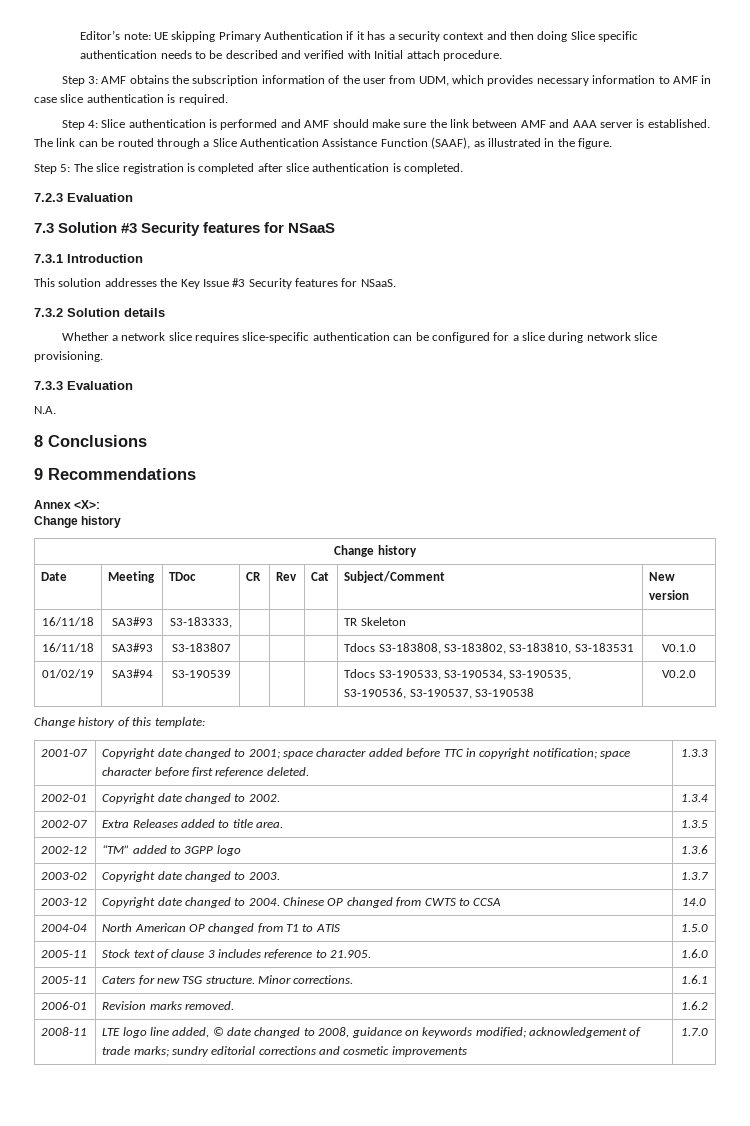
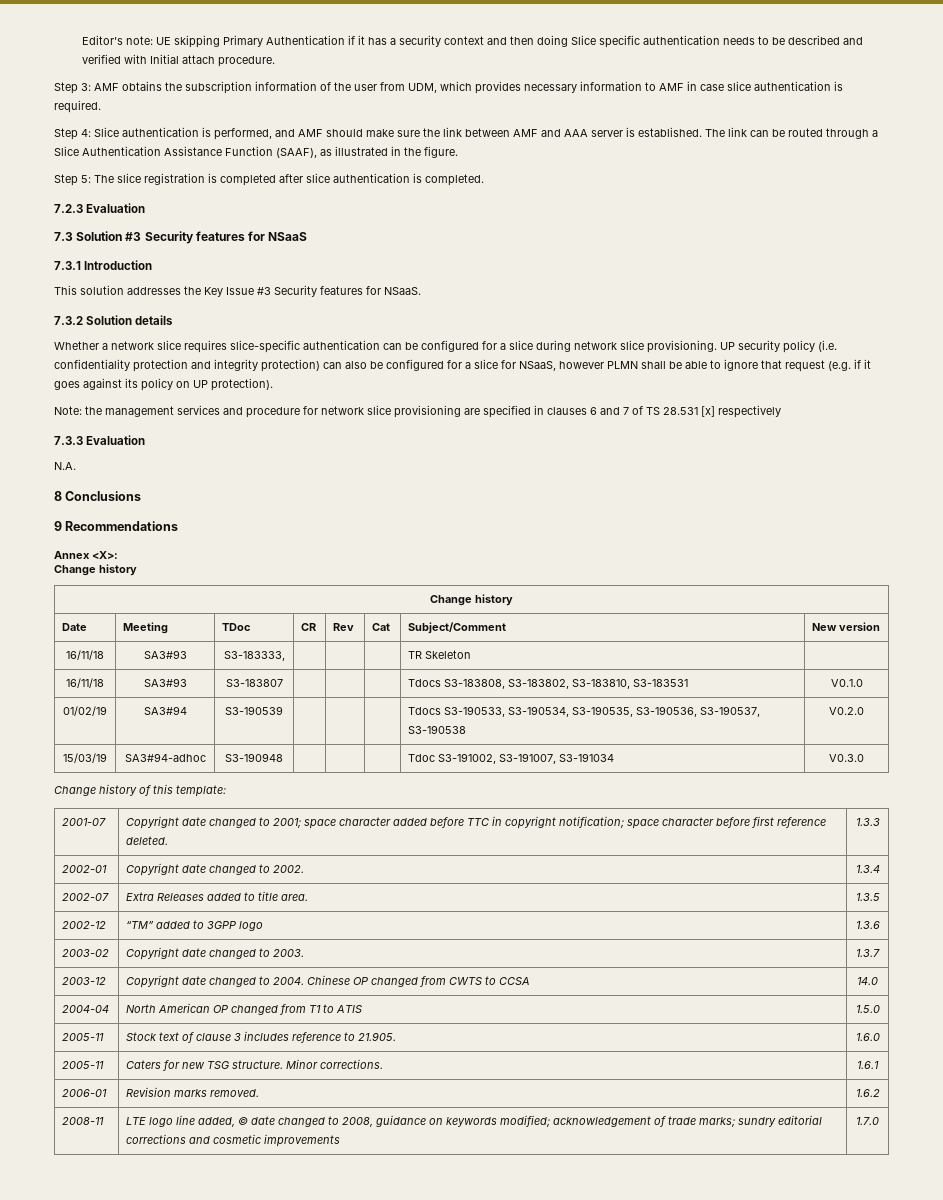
[220,119,278,130] performed -> [214,128,272,140] performed,
(103, 356) none -> [720,340,837,353] [54,359,871,372] [54,378,273,391] [54,405,781,418] UP security policy (i.e. confidentiality protection and integrity protection) can also be configured for a slice for NSaaS, however PLMN shall be able to ignore that request (e.g. if it goes against its policy on UP protection). // Note: the management services and procedure for network slice provisioning are specified in clauses 6 and 7 of TS 28.531 [x] respectively
(696, 674) none -> [63,753,107,763] [124,753,206,762] [225,753,283,762] [408,753,615,764] [829,754,864,762] // 15/03/19 | SA3#94-adhoc | S3-190948 | | | | Tdoc S3-191002, S3-191007, S3-191034 | V0.3.0

